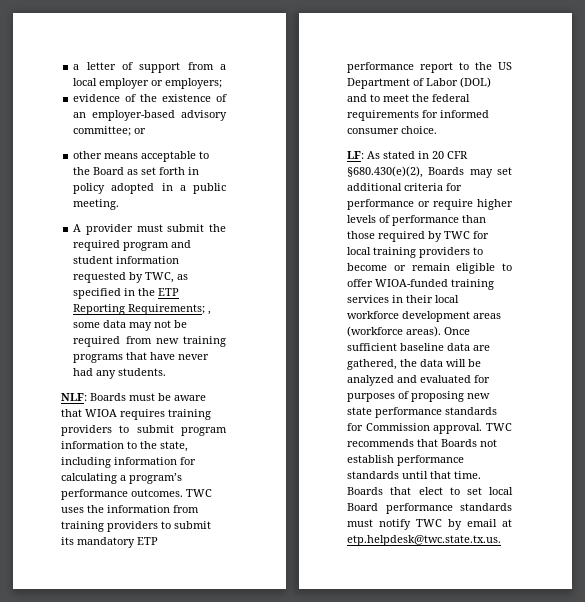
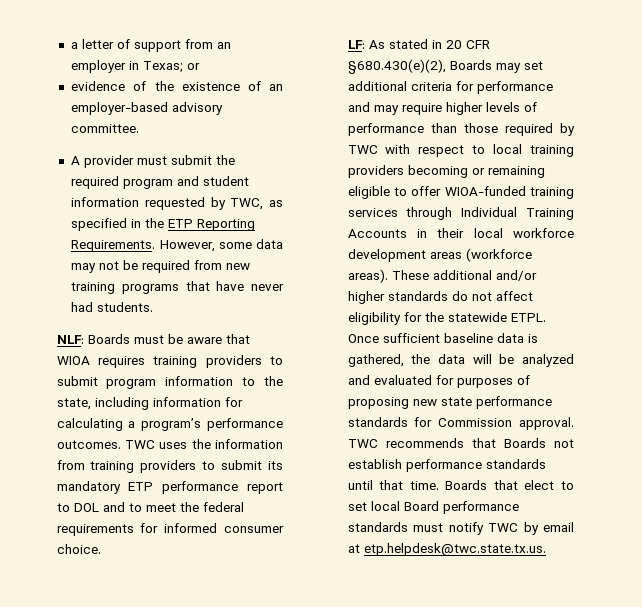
[220,64,226,70] [73,78,223,89] a local employer or employers; -> [217,42,232,49] [71,60,201,73] an employer in Texas; or
[73,126,147,136] [73,151,210,162] [73,167,200,175] [73,183,226,194] [73,199,120,210] committee; or // other means acceptable to the Board as set forth in policy adopted in a public meeting. -> [71,124,140,133] committee.
[128,304,212,315] Requirements; , -> [71,240,215,252] Requirements. However,
[96,370,117,379] any -> (94, 307) none
[475,62,512,70] [347,77,492,89] the US Department of Labor (DOL) -> [73,503,99,512] DOL
[418,201,431,207] or -> [347,102,399,115] and may
[473,231,490,239] [347,247,484,258] [347,263,450,271] for local training providers to become or remain -> [385,144,574,157] [347,165,545,178] with respect to local training providers becoming or remaining
(390, 299) none -> [406,207,574,220] [347,229,407,238] through Individual Training Accounts
(442, 331) none -> [391,270,537,281] [347,291,533,304] [347,312,546,325] These additional and/or higher standards do not affect eligibility for the statewide ETPL.
[473,345,491,351] are -> [527,334,538,343] is

